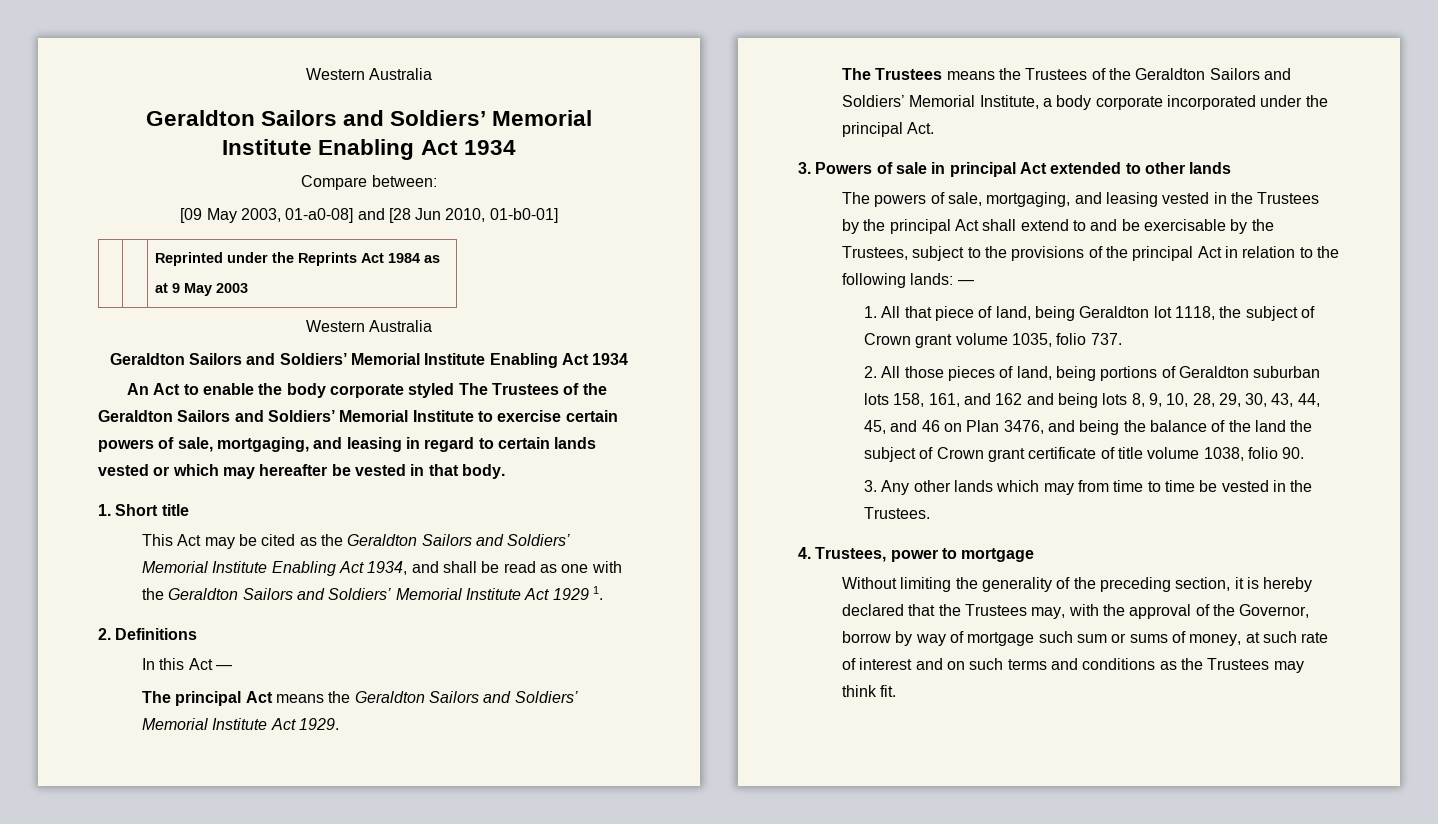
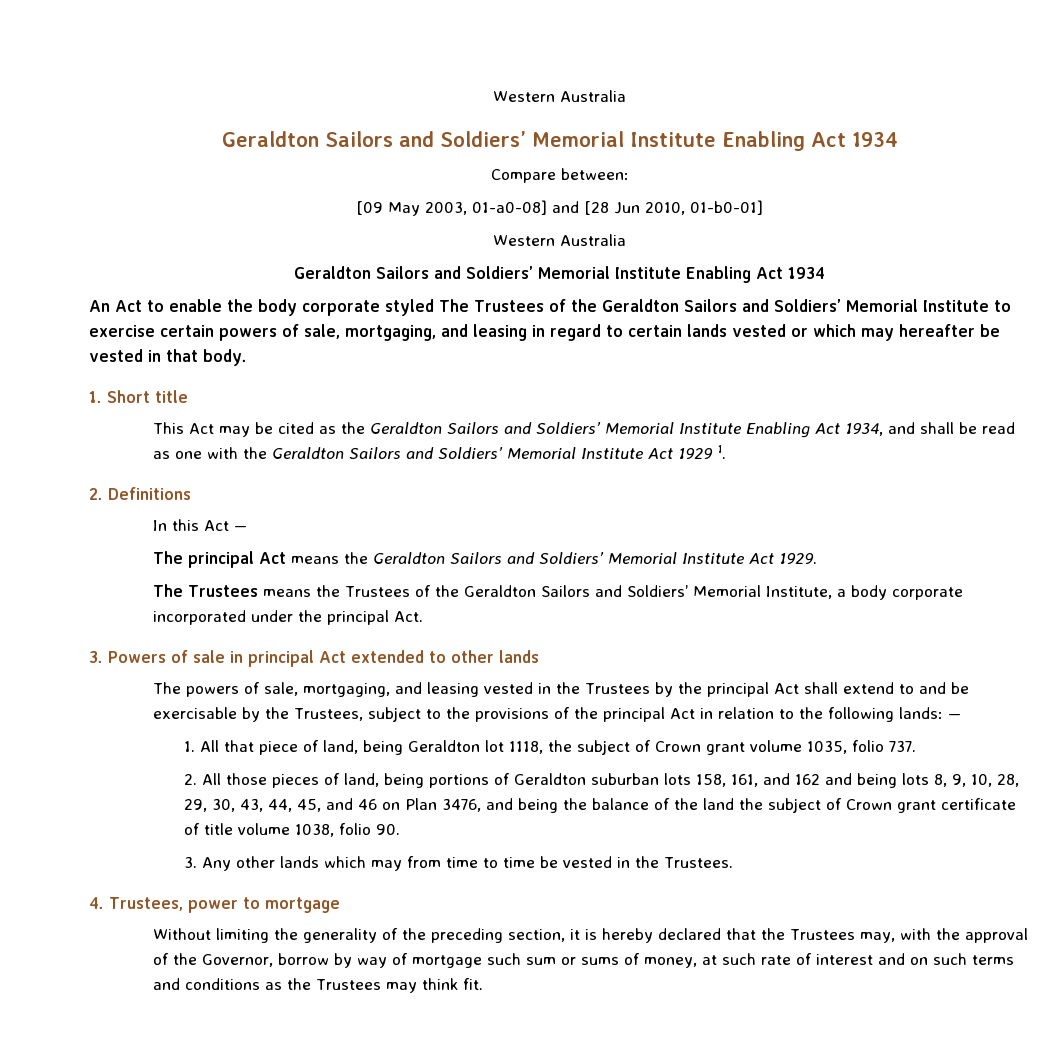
[155,252,441,266] [155,283,249,296] // | | Reprinted under the Reprints Act 1984 as // at 9 May 2003 -> (763, 207) none

